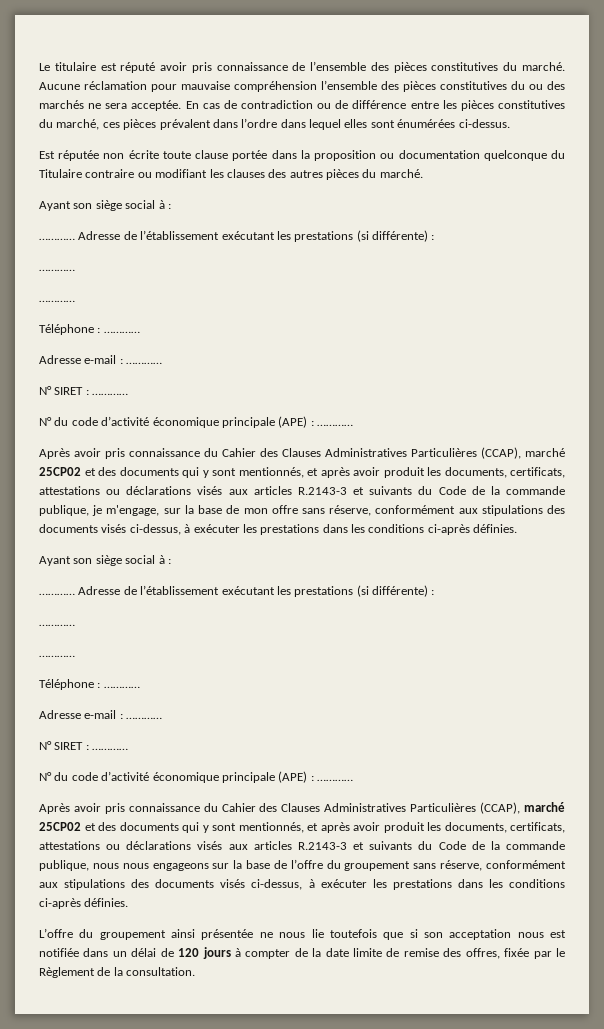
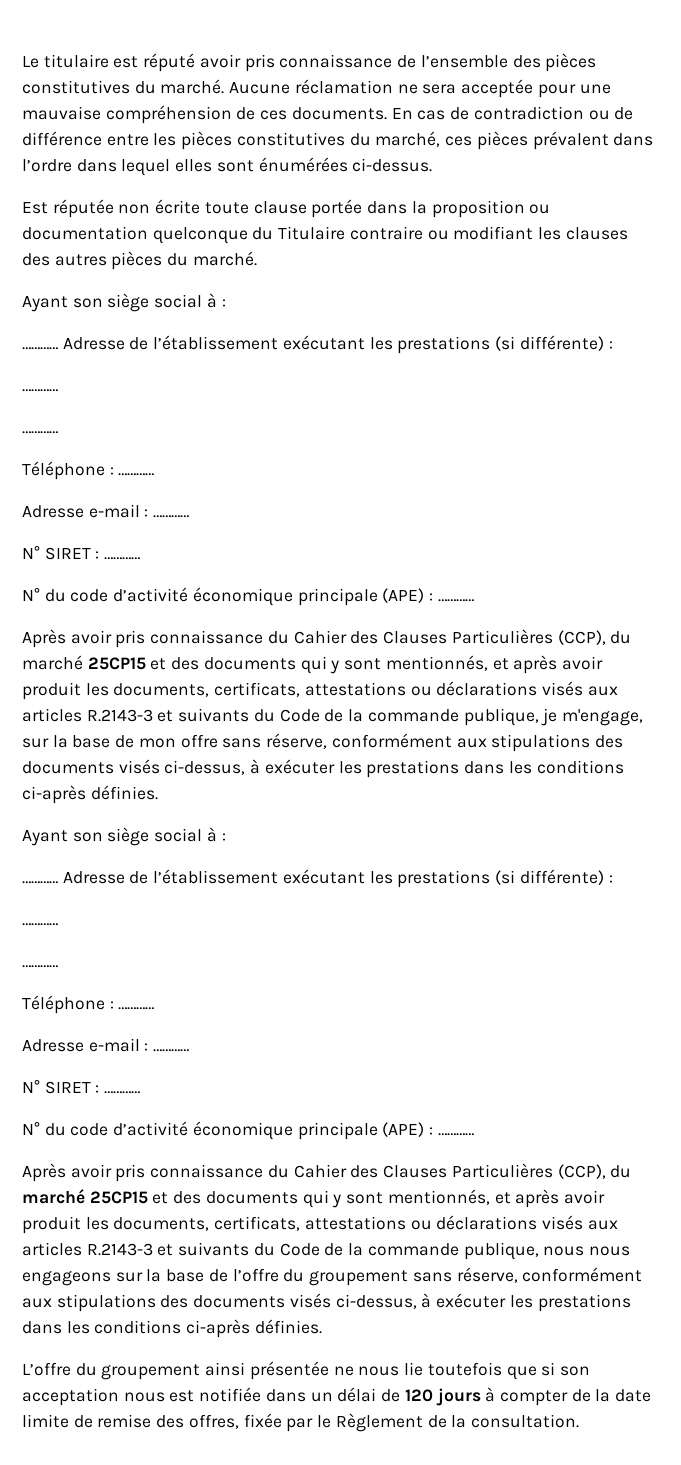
[151,80,565,92] [39,100,182,111] pour mauvaise compréhension l’ensemble des pièces constitutives du ou des marchés ne sera acceptée. -> [397,79,611,98] [22,105,387,124] ne sera acceptée pour une mauvaise compréhension de ces documents.
[325,447,565,459] [39,467,81,476] Administratives Particulières (CCAP), marché 25CP02 -> [451,629,632,645] [22,655,146,670] Particulières (CCP), du marché 25CP15
[324,802,566,814] [39,822,81,831] Administratives Particulières (CCAP), marché 25CP02 -> [451,1163,632,1179] [22,1189,148,1204] Particulières (CCP), du marché 25CP15

